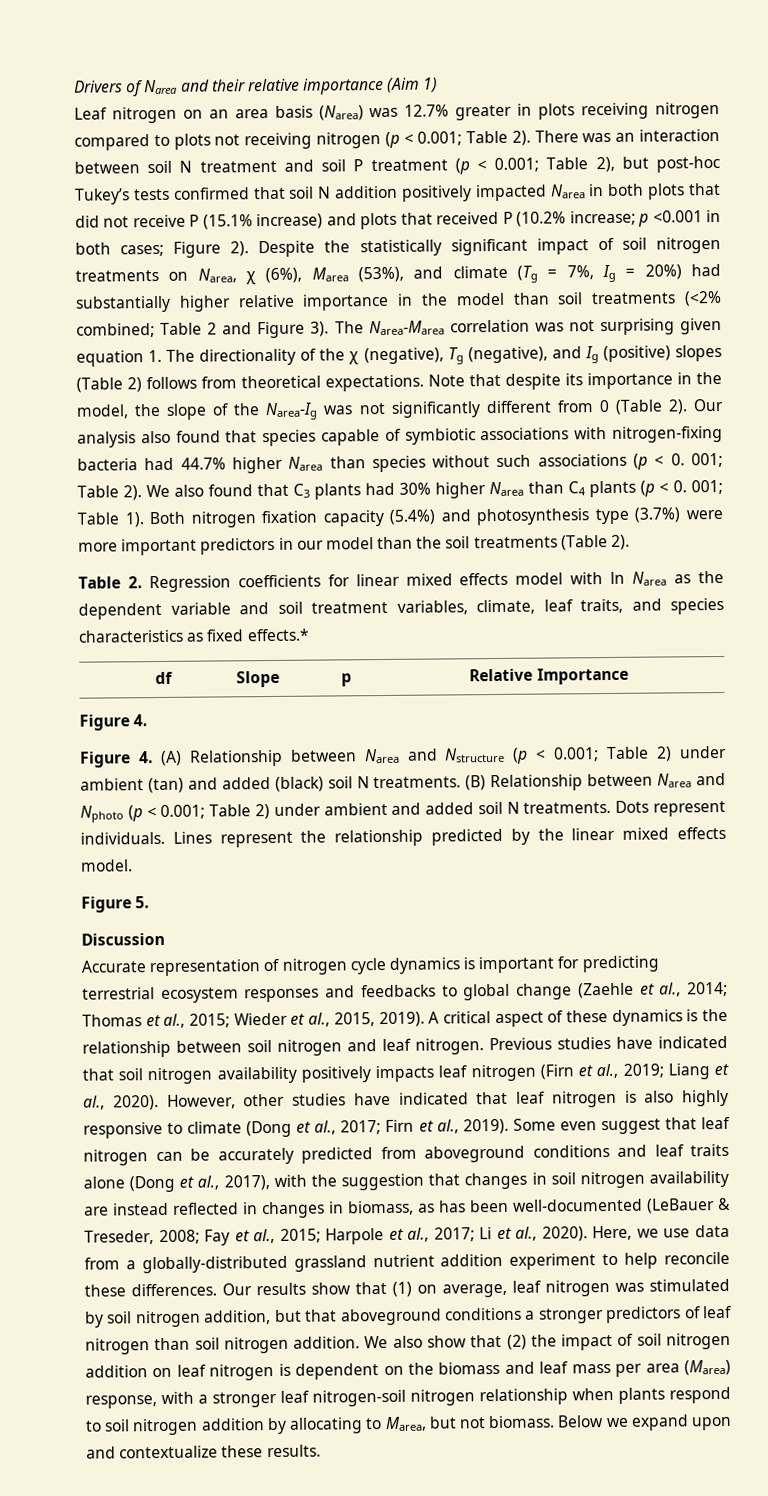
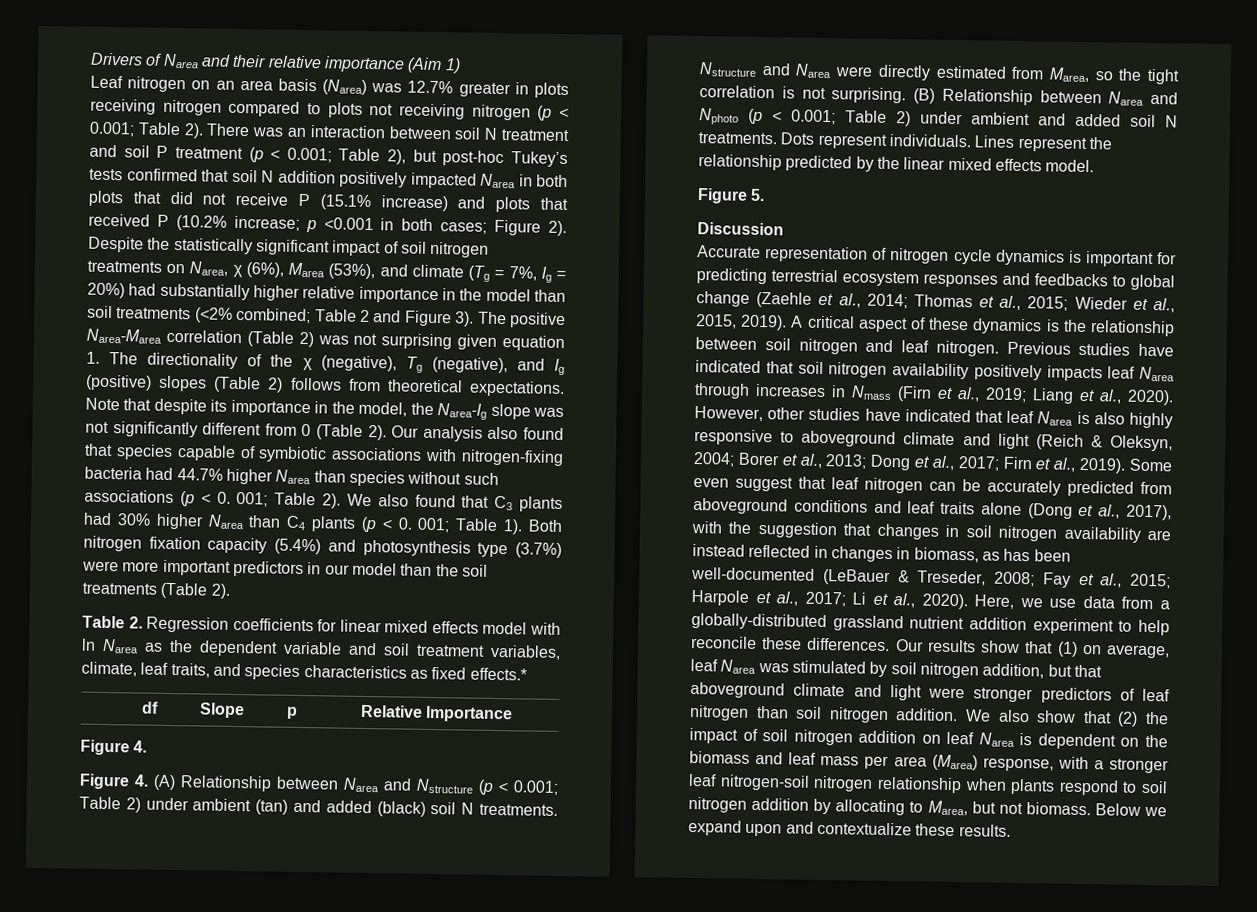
(364, 327) none -> [508,312,566,329] positive
(530, 326) none -> [246,331,314,348] (Table 2)
[166,402,319,421] slope of the Narea-Ig -> [437,403,531,420] Narea-Ig slope
(462, 782) none -> [699,62,1180,85] [699,85,907,104] Nstructure and Narea were directly estimated from Marea, so the tight correlation is not surprising.
[470,1064,536,1082] nitrogen -> [1139,366,1175,382] [694,383,892,401] Narea through increases in Nmass
[551,1090,617,1108] nitrogen -> [1037,411,1074,426] Narea
[187,1120,293,1138] climate (Dong -> [801,430,1173,452] [693,452,912,471] aboveground climate and light (Reich & Oleksyn, 2004; Borer et al., 2013; Dong
[545,1280,610,1297] nitrogen -> [720,659,757,674] Narea
[443,1307,536,1321] conditions a -> [793,683,965,701] climate and light were
[209,1363,275,1381] nitrogen -> [978,732,1015,747] Narea

